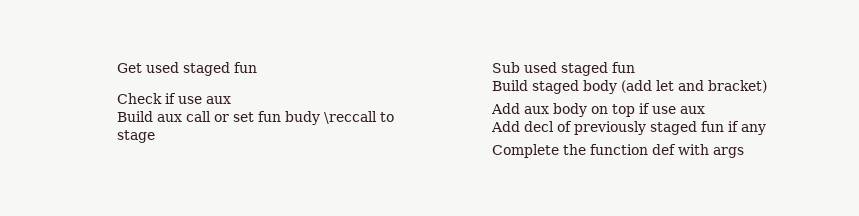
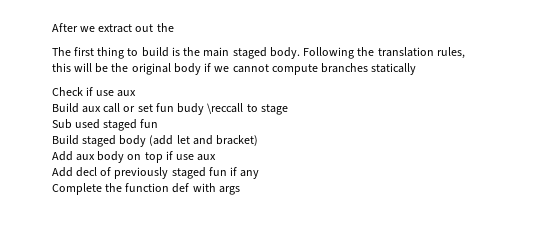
[116,62,257,76] Get used staged fun -> [51,23,174,33] [51,47,465,59] [51,63,417,75] After we extract out the // The first thing to build is the main staged body. Following the translation rules, this will be the original body if we cannot compute branches statically

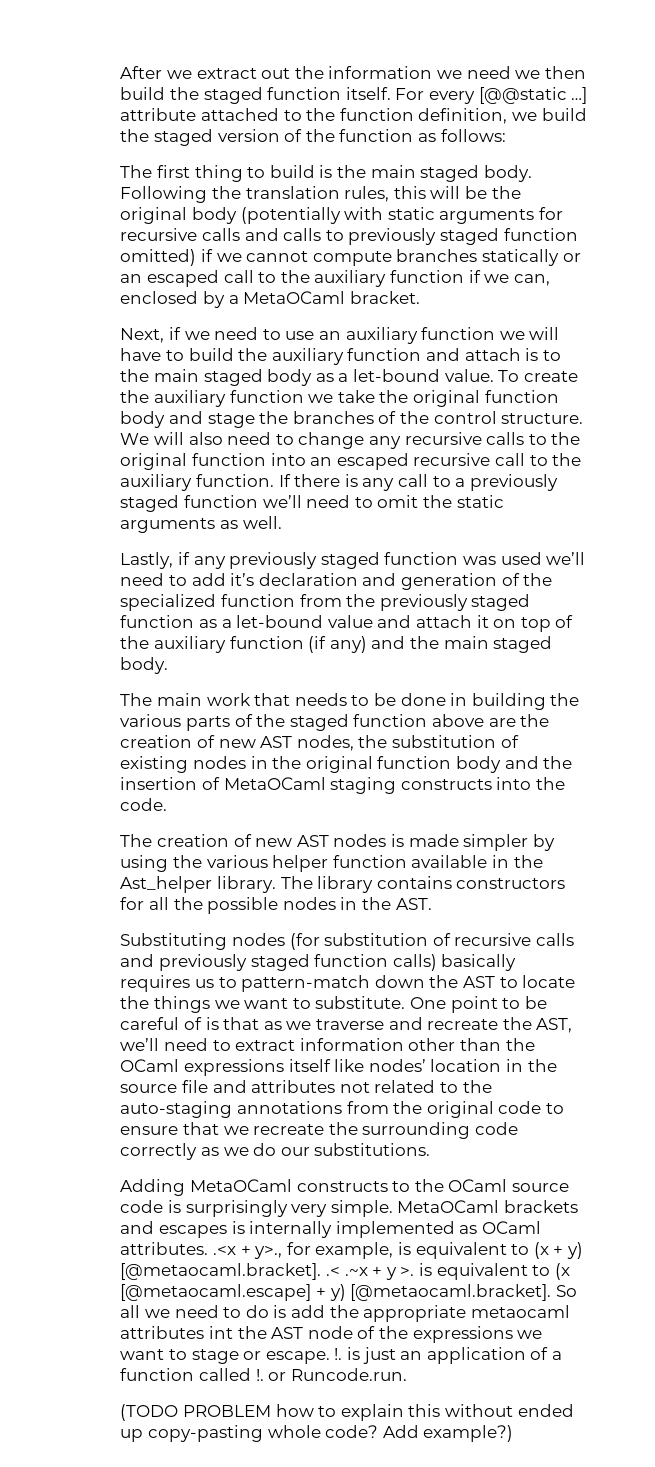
(174, 27) none -> [328,66,586,79] [120,87,588,104] [120,108,587,124] [120,129,506,146] information we need we then build the staged function itself. For every [@@static …] attribute attached to the function definition, we build the staged version of the function as follows:
(201, 69) none -> [240,207,564,224] [120,228,578,245] [120,249,197,266] (potentially with static arguments for recursive calls and calls to previously staged function omitted)
[51,87,137,97] [51,103,288,115] [51,119,159,131] [51,135,259,147] [51,151,217,163] [51,167,260,179] [51,183,240,195] // Check if use aux // Build aux call or set fun budy \reccall to stage // Sub used staged fun // Build staged body (add let and bracket) // Add aux body on top if use aux // Add decl of previously staged fun if any // Complete the function def with args -> [562,253,581,262] [120,270,550,287] [120,291,420,308] [120,327,560,344] [120,348,561,365] [120,369,578,386] [120,390,559,407] [120,411,584,428] [120,432,581,449] [120,453,582,470] [120,474,558,491] [120,495,504,512] [120,516,282,533] [120,552,586,569] [120,573,553,590] [120,594,531,611] [120,615,574,632] [120,636,553,653] [120,657,169,674] [120,693,580,710] [120,714,550,731] [120,735,519,751] [120,756,573,773] [120,777,566,794] [120,798,168,811] [120,834,555,851] [120,855,543,872] [120,876,566,893] [120,897,432,914] [120,933,575,950] [120,954,517,971] [120,975,576,992] [120,996,547,1013] [120,1017,573,1033] [120,1038,535,1051] [120,1059,557,1076] [120,1080,492,1093] [120,1101,565,1118] [120,1122,519,1139] [120,1143,431,1160] [120,1179,570,1196] [120,1200,579,1217] [120,1221,542,1238] [120,1242,583,1259] [120,1263,570,1280] [120,1284,577,1301] [120,1305,570,1322] [120,1326,543,1343] [120,1347,562,1364] [120,1368,407,1381] [120,1404,574,1421] [120,1425,514,1442] or an escaped call to the auxiliary function if we can, enclosed by a MetaOCaml bracket. // Next, if we need to use an auxiliary function we will have to build the auxiliary function and attach is to the main staged body as a let-bound value. To create the auxiliary function we take the original function body and stage the branches of the control structure. We will also need to change any recursive calls to the original function into an escaped recursive call to the auxiliary function. If there is any call to a previously staged function we’ll need to omit the static arguments as well. // Lastly, if any previously staged function was used we’ll need to add it’s declaration and generation of the specialized function from the previously staged function as a let-bound value and attach it on top of the auxiliary function (if any) and the main staged body. // The main work that needs to be done in building the various parts of the staged function above are the creation of new AST nodes, the substitution of existing nodes in the original function body and the insertion of MetaOCaml staging constructs into the code. // The creation of new AST nodes is made simpler by using the various helper function available in the Ast_helper library. The library contains constructors for all the possible nodes in the AST. // Substituting nodes (for substitution of recursive calls and previously staged function calls) basically requires us to pattern-match down the AST to locate the things we want to substitute. One point to be careful of is that as we traverse and recreate the AST, we’ll need to extract information other than the OCaml expressions itself like nodes’ location in the source file and attributes not related to the auto-staging annotations from the original code to ensure that we recreate the surrounding code correctly as we do our substitutions. // Adding MetaOCaml constructs to the OCaml source code is surprisingly very simple. MetaOCaml brackets and escapes is internally implemented as OCaml attributes. .<x + y>., for example, is equivalent to (x + y) [@metaocaml.bracket]. .< .~x + y >. is equivalent to (x [@metaocaml.escape] + y) [@metaocaml.bracket]. So all we need to do is add the appropriate metaocaml attributes int the AST node of the expressions we want to stage or escape. !. is just an application of a function called !. or Runcode.run. // (TODO PROBLEM how to explain this without ended up copy-pasting whole code? Add example?)

